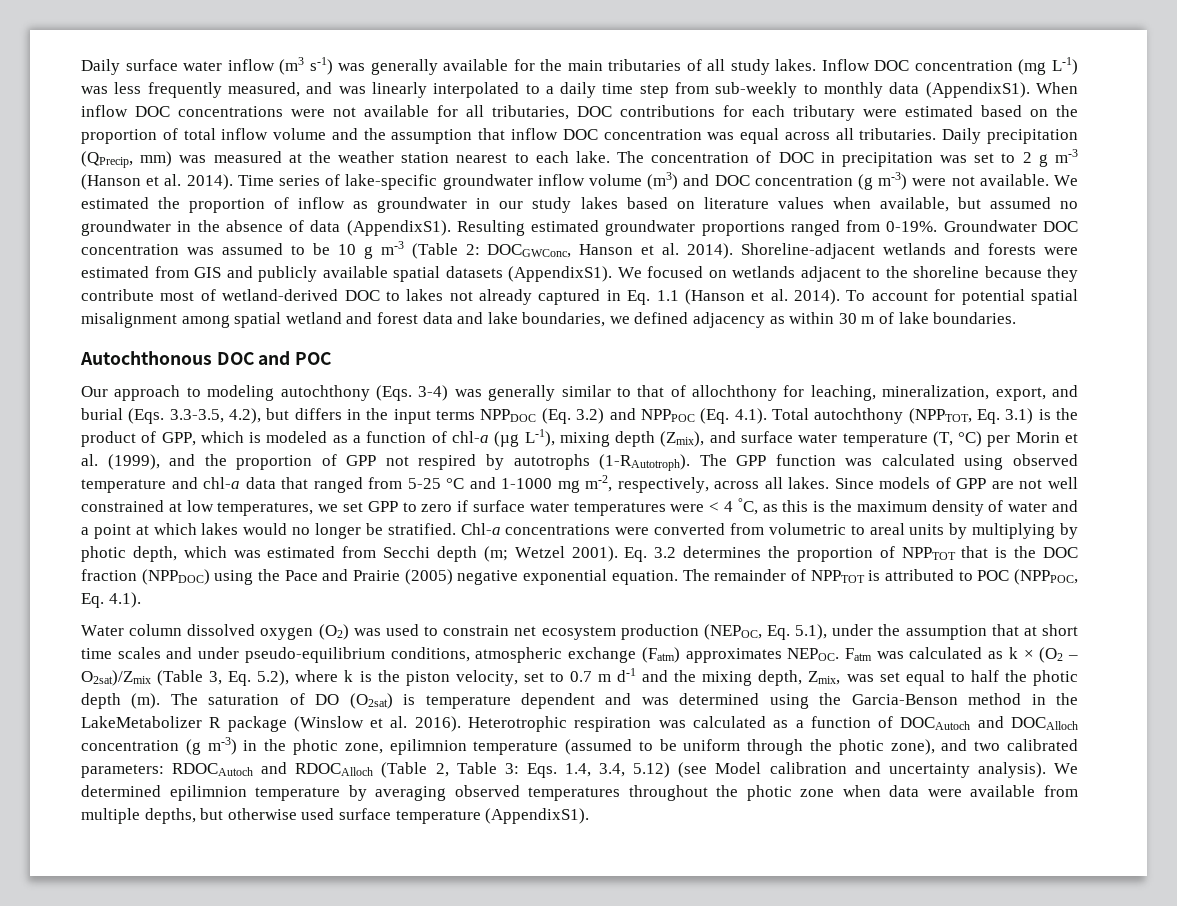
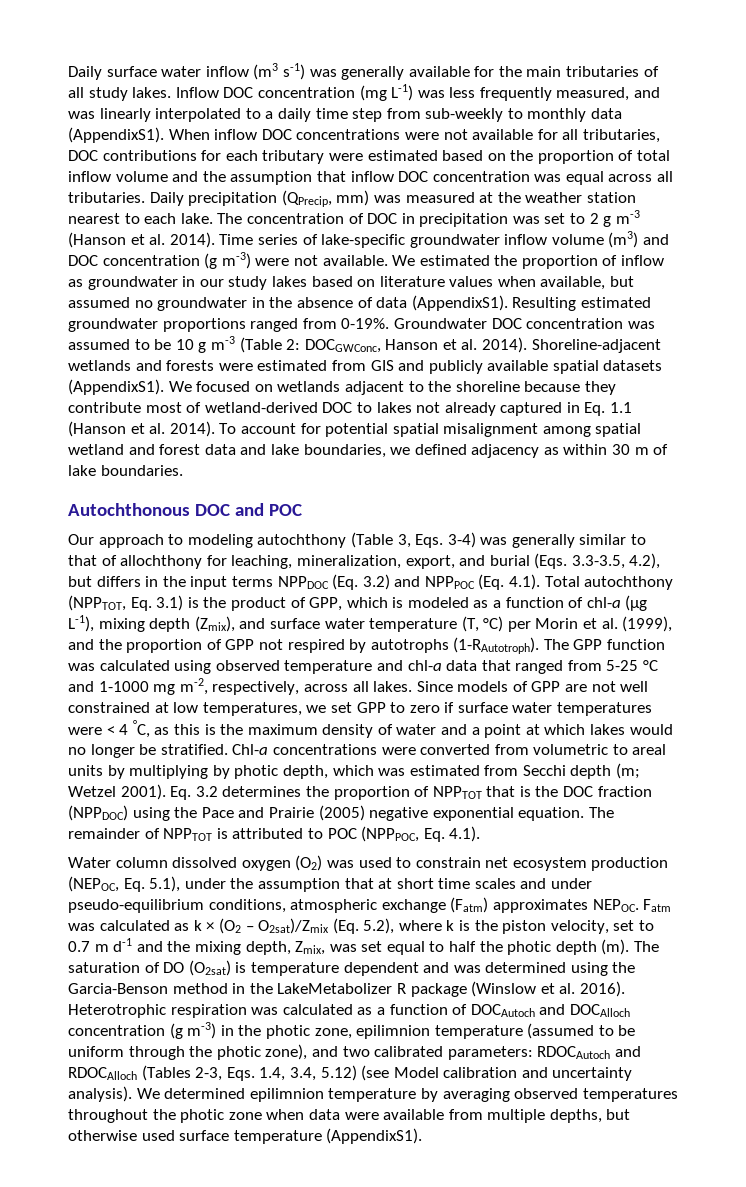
[375,385,412,401] (Eqs. -> [350,532,444,548] (Table 3, Eqs.
[157,670,252,686] (Table 3, Eq. -> [332,918,359,934] (Eq.
[381,762,519,778] (Table 2, Table 3: -> [141,1065,223,1081] (Tables 2-3,

